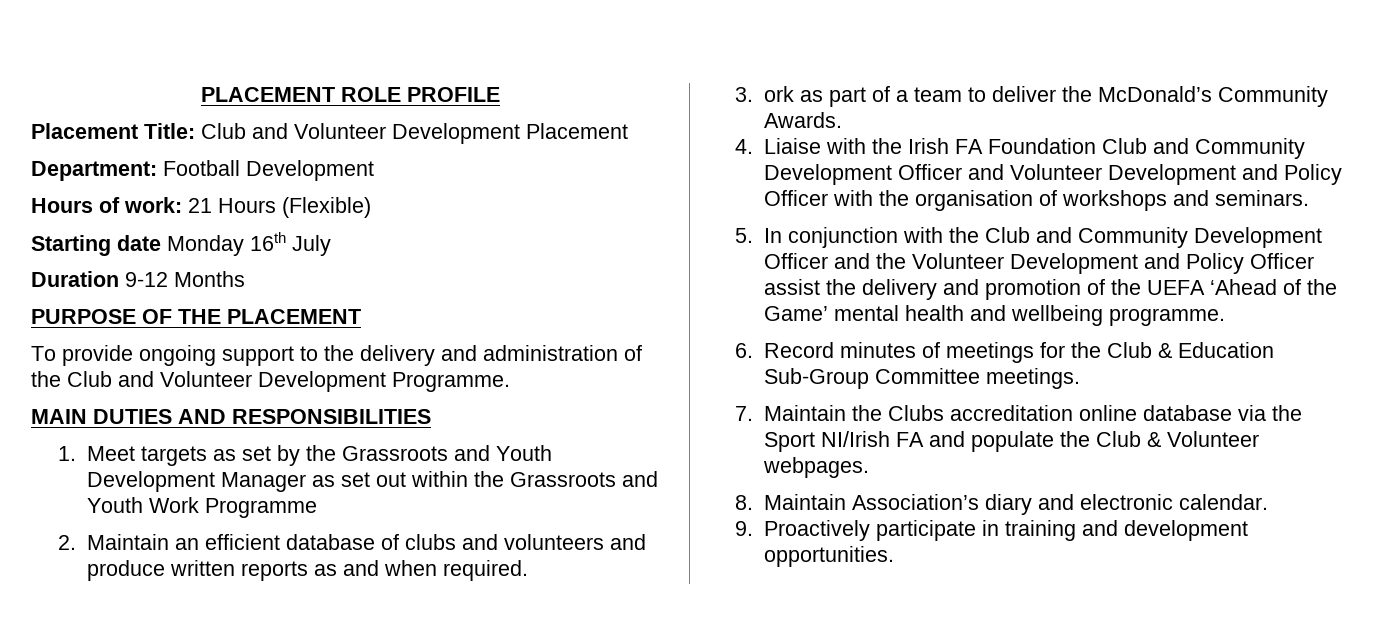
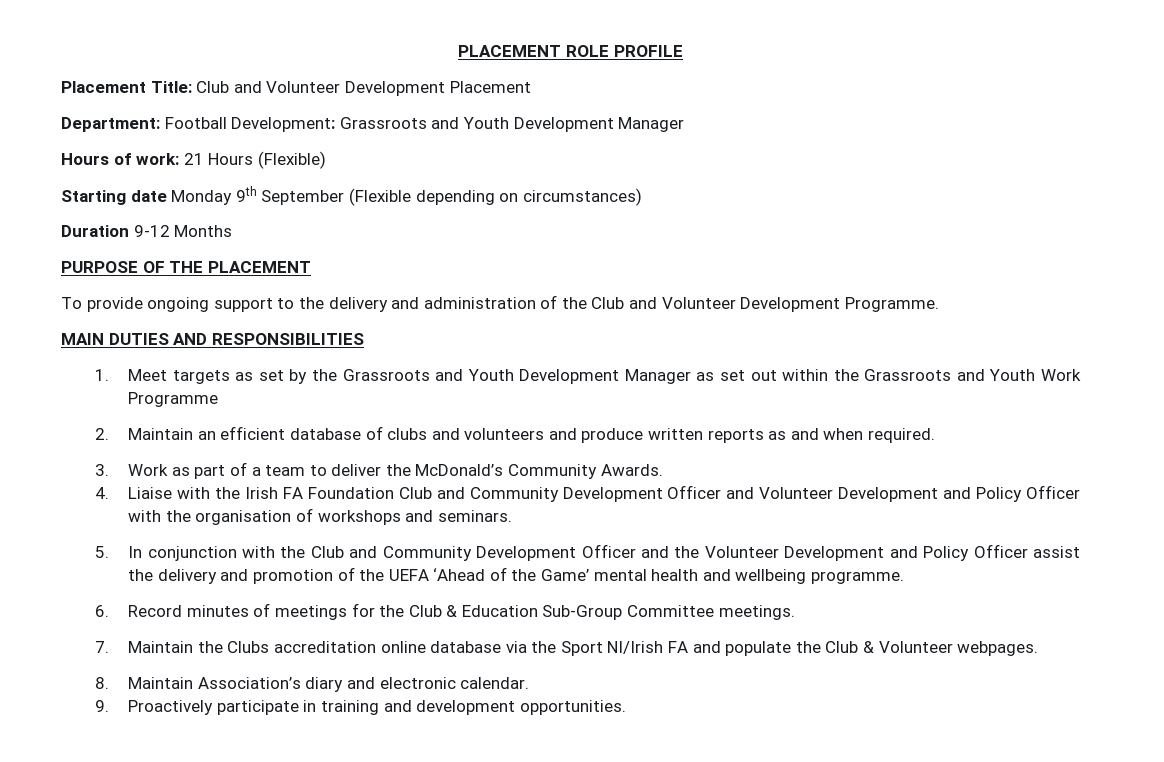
[246,160,374,181] Development -> [231,117,685,132] Development: Grassroots and Youth Development Manager
[250,232,331,256] 16th July -> [235,186,642,206] 9th September (Flexible depending on circumstances)
[763,86,794,102] ork -> [128,464,169,476] Work

